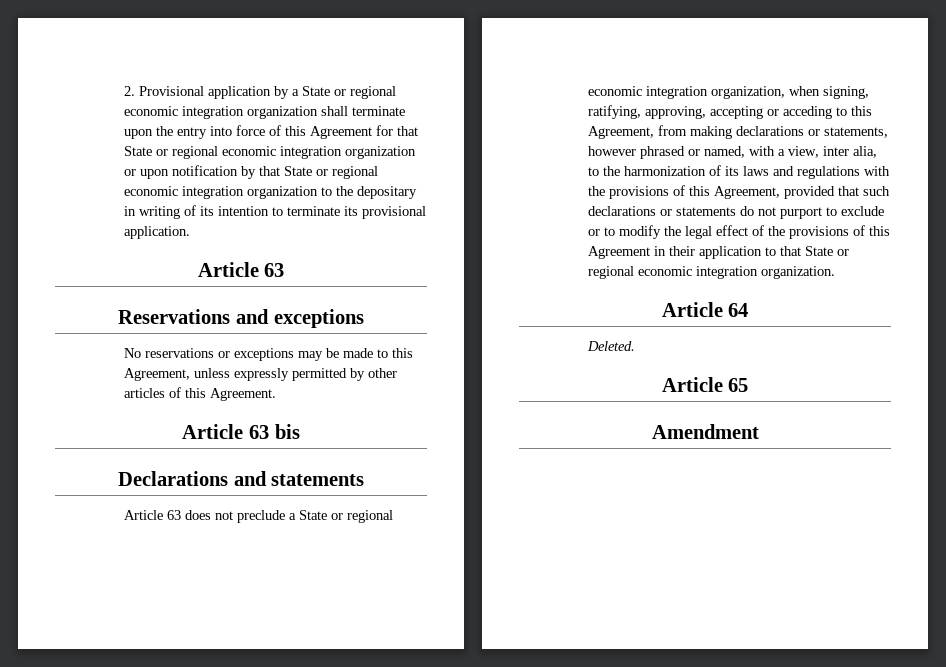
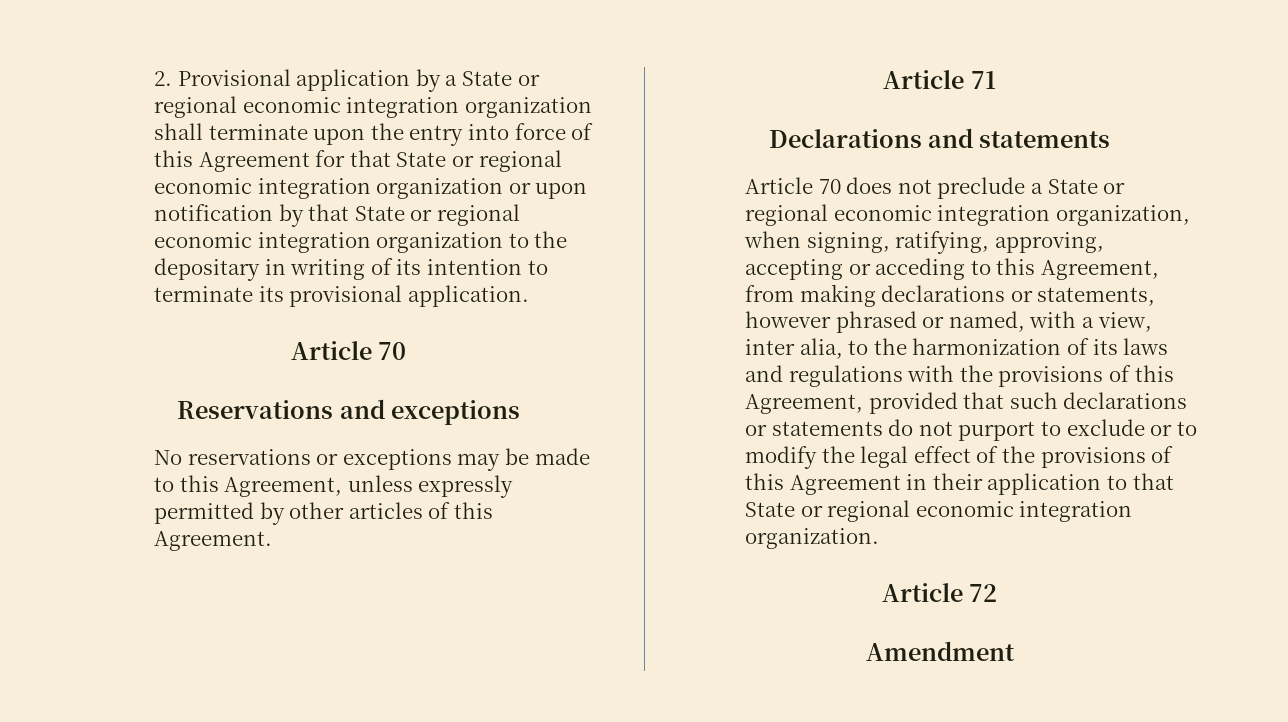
[264,263,285,277] 63 -> [378,342,407,360] 70
[249,424,300,439] 63 bis -> [970,71,996,89] 71
[166,510,181,520] 63 -> [818,179,841,194] 70
[728,303,749,317] [586,341,635,351] [661,377,749,392] 64 // Deleted. // Article 65 -> [969,584,998,602] 72

